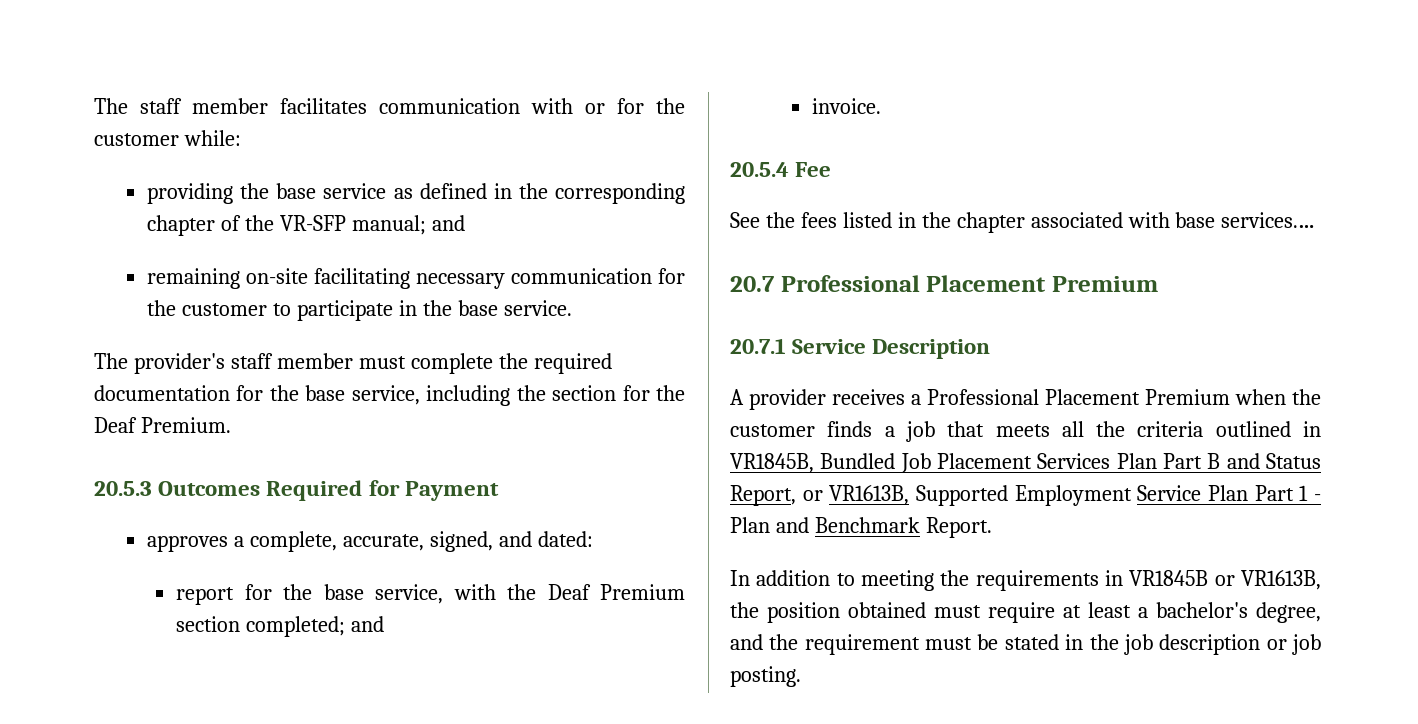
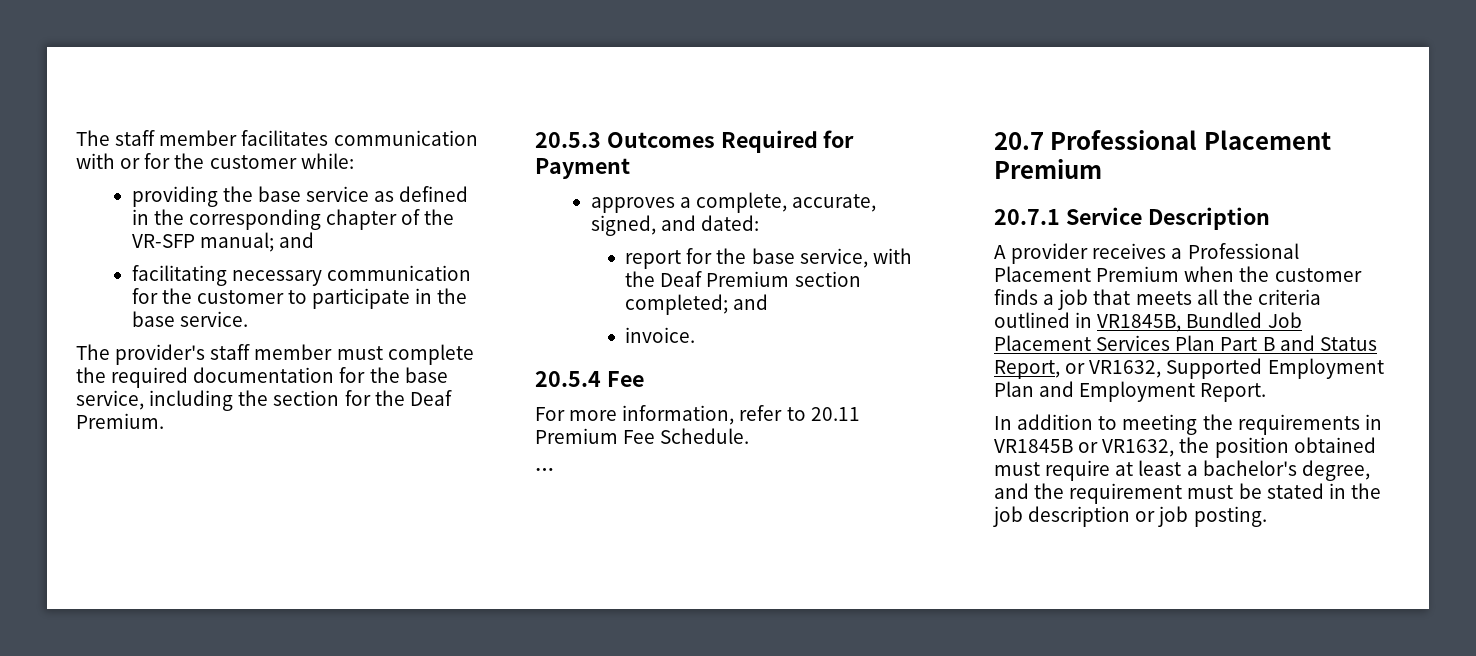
[147,268,309,289] remaining on-site -> (314, 240) none
[730,212,1316,233] See the fees listed in the chapter associated with base services.… -> [535,405,860,425] [535,428,750,444] [535,467,554,477] For more information, refer to 20.11 Premium Fee Schedule. // …
[829,485,910,505] VR1613B, -> [1089,360,1162,378] VR1632,
[1137,485,1321,501] Service Plan Part 1 - -> (1384, 368) none
[814,517,920,533] Benchmark -> [1079,381,1196,402] Employment
[1241,570,1321,590] VR1613B, -> [1102,439,1175,457] VR1632,

